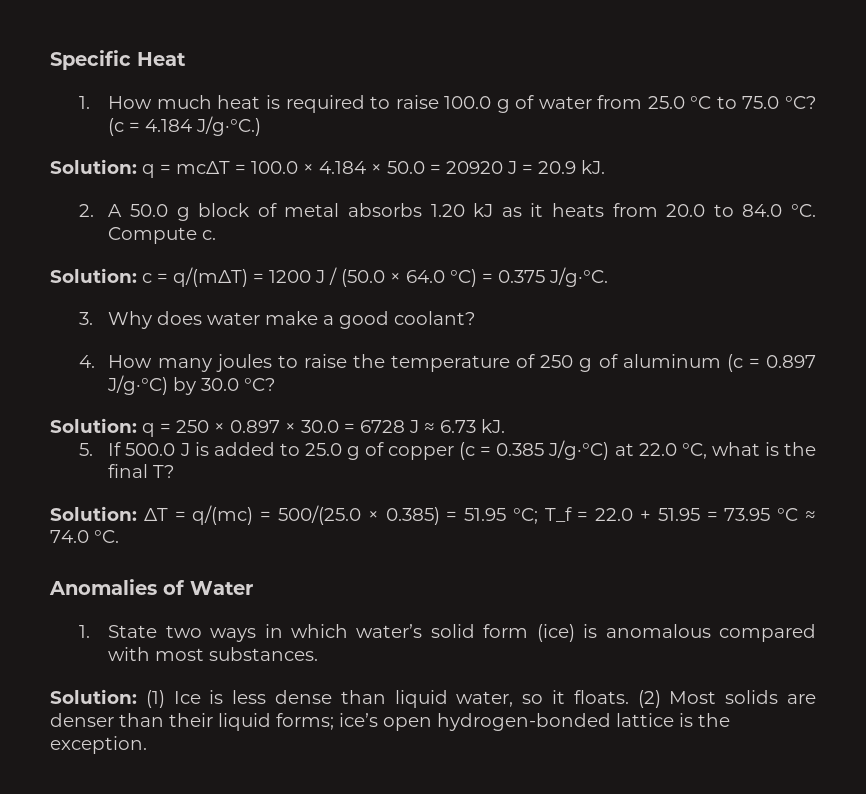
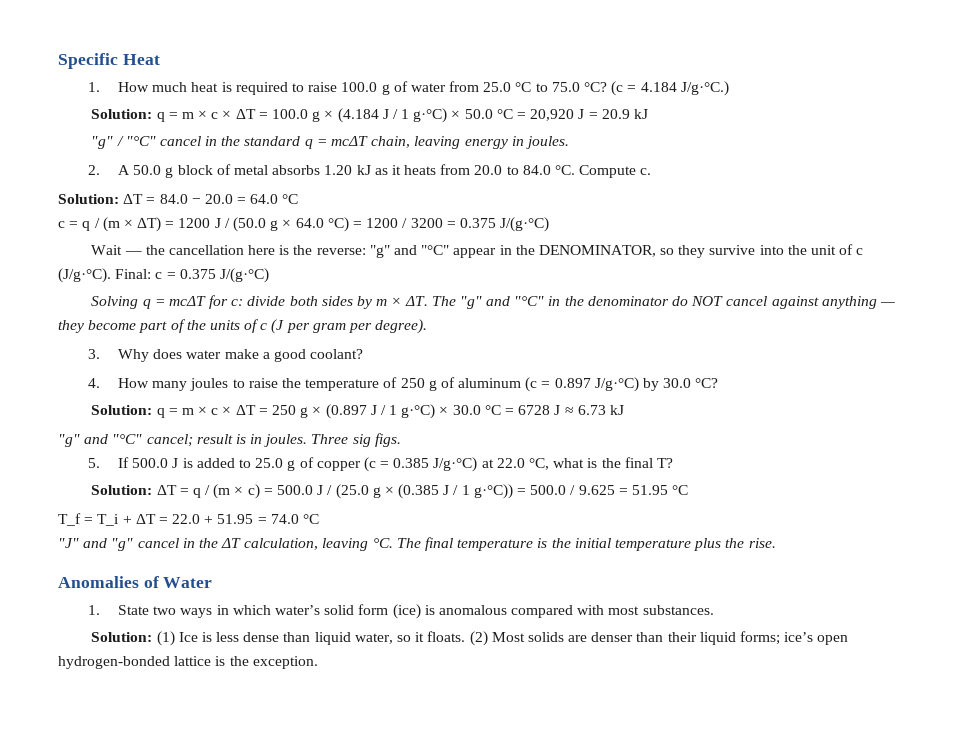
[176,160,605,174] mcΔT = 100.0 × 4.184 × 50.0 = 20920 J = 20.9 kJ. -> [181,108,648,123] [91,136,569,149] m × c × ΔT = 100.0 g × (4.184 J / 1 g·°C) × 50.0 °C = 20,920 J = 20.9 kJ // "g" / "°C" cancel in the standard q = mcΔT chain, leaving energy in joules.
[142,267,248,287] c = q/(mΔT) -> [123,194,299,204] [58,217,162,232] ΔT = 84.0 − 20.0 = 64.0 °C // c = q / (m × ΔT)
(385, 278) none -> [270,220,279,231] g
[498,267,608,287] 0.375 J/g·°C. -> [366,217,550,232] [91,244,864,258] [58,268,269,283] [91,295,895,309] [58,319,428,334] 1200 / 3200 = 0.375 J/(g·°C) // Wait — the cancellation here is the reverse: "g" and "°C" appear in the DENOMINATOR, so they survive into the unit of c (J/g·°C). Final: c = 0.375 J/(g·°C) // Solving q = mcΔT for c: divide both sides by m × ΔT. The "g" and "°C" in the denominator do NOT cancel against anything — they become part of the units of c (J per gram per degree).
[176,420,280,433] 250 × 0.897 -> [181,404,436,419] m × c × ΔT = 250 g × (0.897 J / 1 g·°C)
(339, 426) none -> [484,405,501,415] °C
[481,419,505,433] kJ. -> [609,405,624,415] [58,433,401,447] kJ // "g" and "°C" cancel; result is in joules. Three sig figs.
[192,505,440,525] q/(mc) = 500/(25.0 × 0.385) -> [192,484,615,499] q / (m × c) = 500.0 J / (25.0 g × (0.385 J / 1 g·°C)) = 500.0 / 9.625
[512,508,538,524] °C; -> [672,485,689,495] °C //
(589, 516) none -> [97,514,168,526] T_i + ΔT =
[724,508,816,521] [50,530,119,543] 73.95 °C ≈ 74.0 °C. -> [270,514,320,524] [58,537,776,551] 74.0 °C // "J" and "g" cancel in the ΔT calculation, leaving °C. The final temperature is the initial temperature plus the rise.

